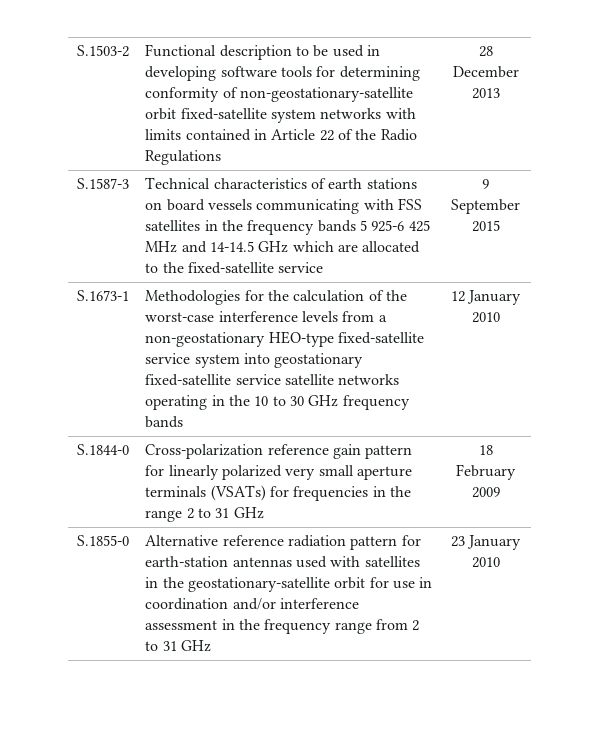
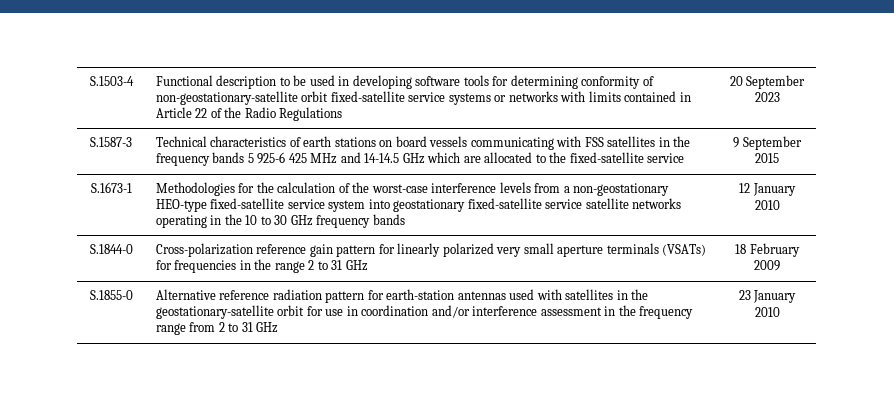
[77,45,129,57] S.1503-2 -> [89,76,134,86] S.1503-4
[271,109,317,123] system -> [408,92,507,105] service systems or
[478,46,493,57] [452,66,519,78] [471,88,500,99] 28 December 2013 -> [729,75,806,89] [754,92,780,102] 20 September 2023

